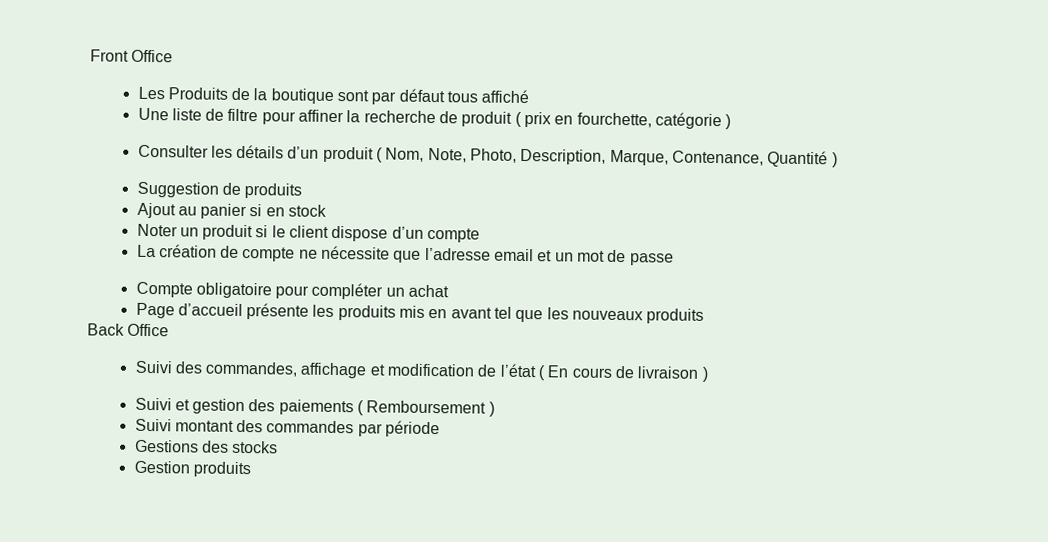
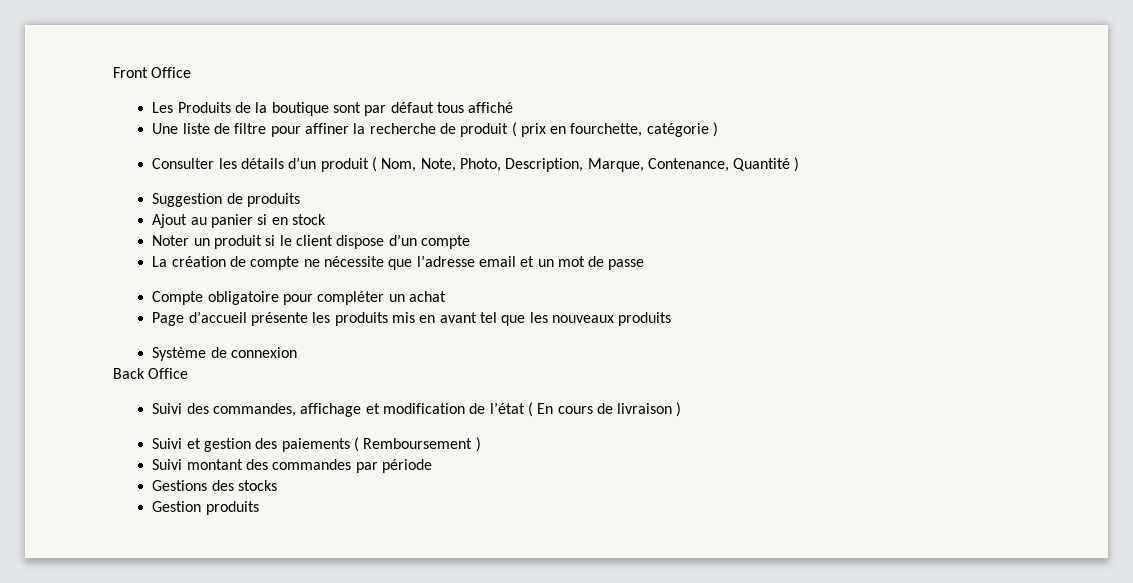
(705, 316) none -> [152,347,297,361] // Système de connexion

